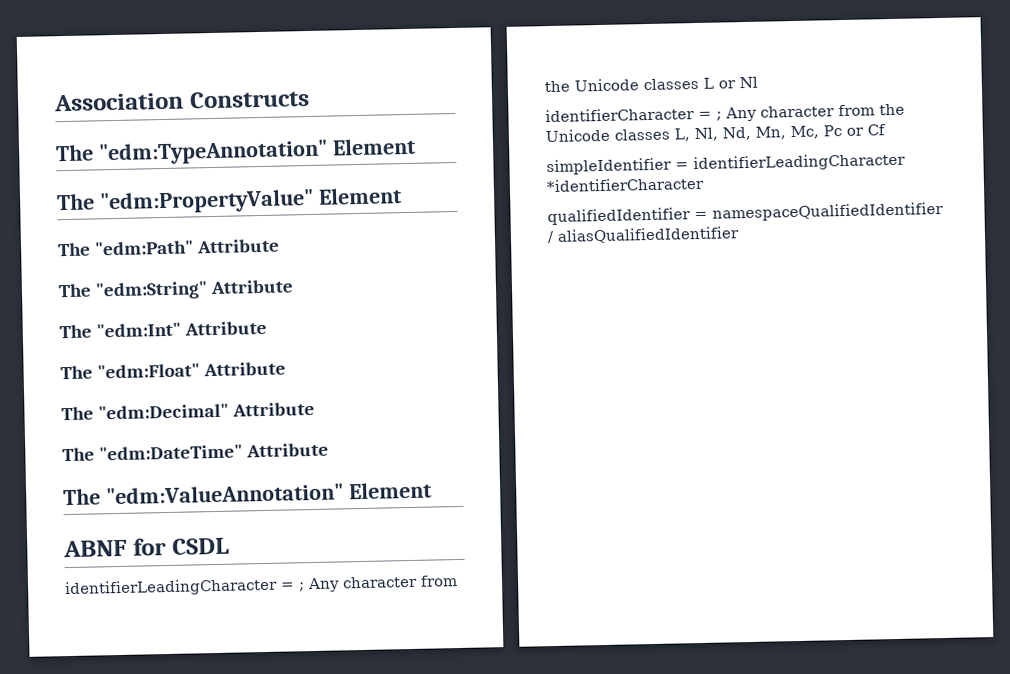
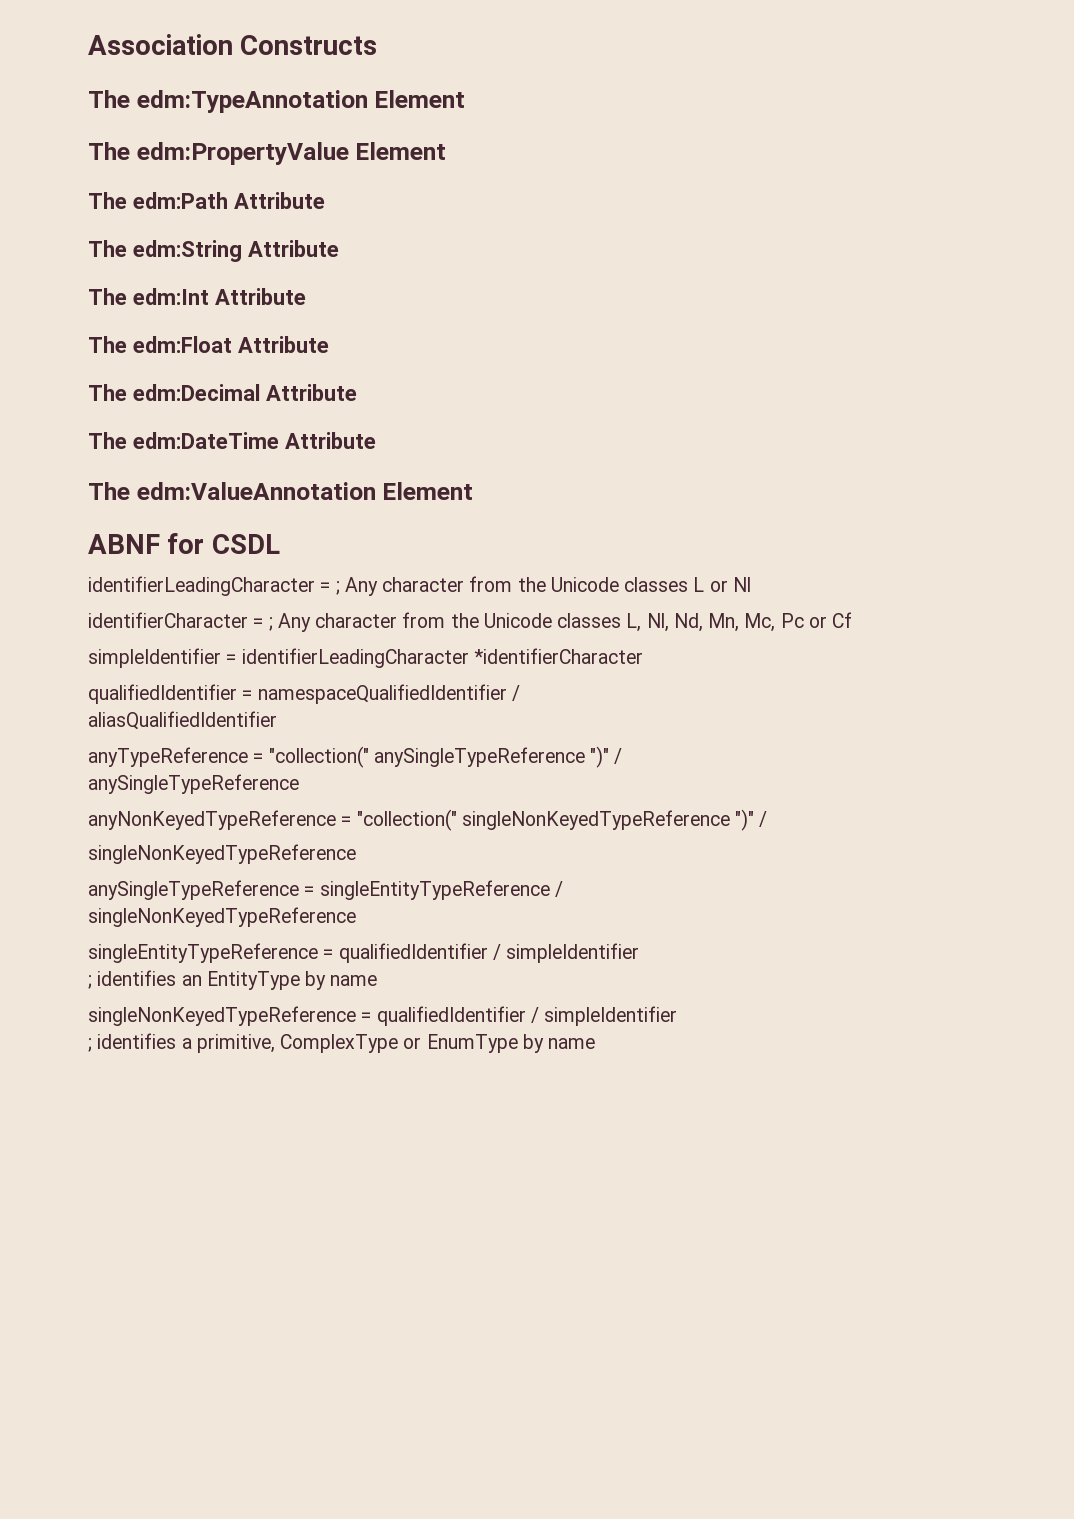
[97,137,416,166] [56,187,402,215] [57,238,280,257] [58,279,294,301] [59,320,267,339] [60,361,286,380] [61,401,315,421] [62,442,329,462] [63,483,344,506] "edm:TypeAnnotation" Element // The "edm:PropertyValue" Element // The "edm:Path" Attribute // The "edm:String" Attribute // The "edm:Int" Attribute // The "edm:Float" Attribute // The "edm:Decimal" Attribute // The "edm:DateTime" Attribute // The "edm:ValueAnnotation" -> [136,90,466,113] [88,142,447,165] [88,192,325,209] [88,240,339,262] [88,288,306,305] [88,336,329,353] [88,384,357,401] [88,432,376,449] [88,482,376,500] edm:TypeAnnotation Element // The edm:PropertyValue Element // The edm:Path Attribute // The edm:String Attribute // The edm:Int Attribute // The edm:Float Attribute // The edm:Decimal Attribute // The edm:DateTime Attribute // The edm:ValueAnnotation
(555, 237) none -> (520, 693) //
(740, 235) none -> [88,746,623,768] [88,774,299,794] [88,809,768,831] [88,844,356,864] [88,880,563,900] [88,907,356,927] [88,943,640,963] [88,970,378,990] [88,1006,678,1026] [88,1033,596,1053] // anyTypeReference = "collection(" anySingleTypeReference ")" / // anySingleTypeReference // anyNonKeyedTypeReference = "collection(" singleNonKeyedTypeReference ")" / // singleNonKeyedTypeReference // anySingleTypeReference = singleEntityTypeReference / // singleNonKeyedTypeReference // singleEntityTypeReference = qualifiedIdentifier / simpleIdentifier // ; identifies an EntityType by name // singleNonKeyedTypeReference = qualifiedIdentifier / simpleIdentifier // ; identifies a primitive, ComplexType or EnumType by name

